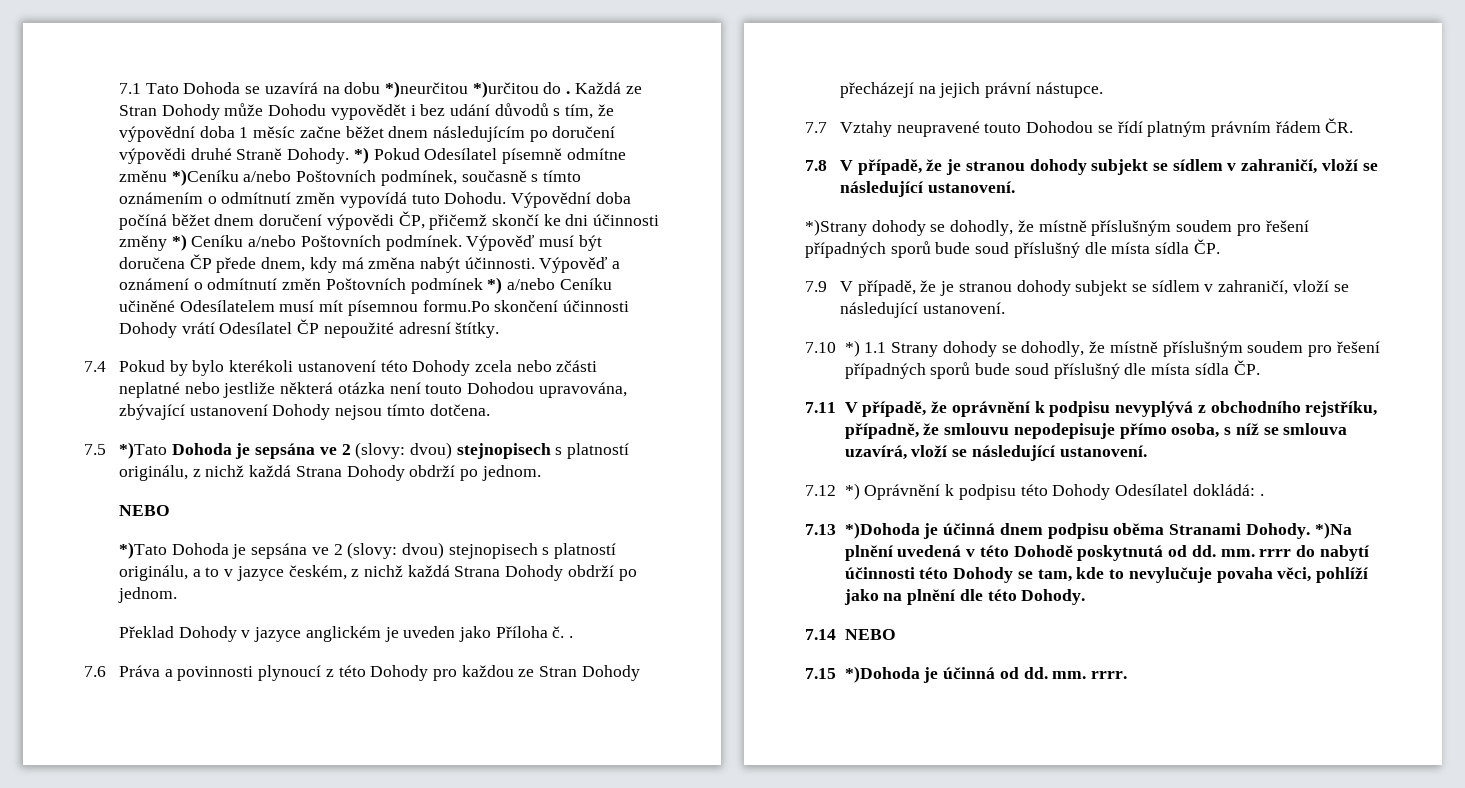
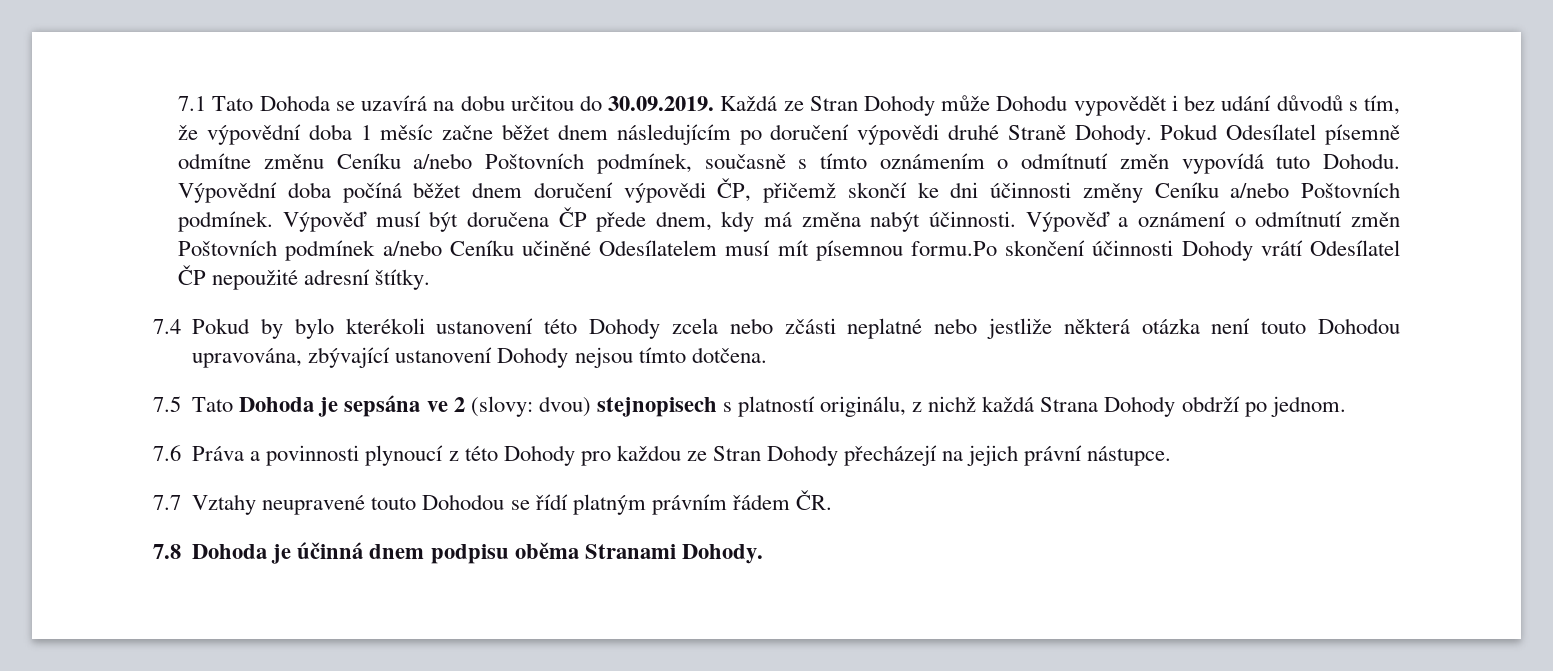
[384,81,571,98] *)neurčitou *)určitou do . -> [510,95,715,111] určitou do 30.09.2019.
[353,147,369,164] *) -> (1152, 134) none
[171,169,239,186] *)Ceníku -> [336,153,401,169] Ceníku
[171,234,187,251] *) -> (1143, 193) none
[487,277,503,294] *) -> (376, 250) none
[118,442,167,459] *)Tato -> [192,397,234,412] Tato
[118,505,170,516] [118,542,617,559] [118,565,637,581] [117,587,177,603] [118,626,574,642] // NEBO // *)Tato Dohoda je sepsána ve 2 (slovy: dvou) stejnopisech s platností originálu, a to v jazyce českém, z nichž každá Strana Dohody obdrží po jednom. // Překlad Dohody v jazyce anglickém je uveden jako Příloha č. . -> (1346, 406) none
[839,159,1378,175] [839,181,1015,197] [805,219,1309,236] [805,239,1220,258] [805,280,1349,296] [839,302,1005,318] [805,340,1380,357] [844,360,1260,379] [805,401,1378,417] [844,423,1348,439] [844,445,1147,461] [805,483,1264,500] [805,522,920,539] V případě, že je stranou dohody subjekt se sídlem v zahraničí, vloží se následující ustanovení. // *)Strany dohody se dohodly, že místně příslušným soudem pro řešení případných sporů bude soud příslušný dle místa sídla ČP. // 7.9 V případě, že je stranou dohody subjekt se sídlem v zahraničí, vloží se následující ustanovení. // 7.10 *) 1.1 Strany dohody se dohodly, že místně příslušným soudem pro řešení případných sporů bude soud příslušný dle místa sídla ČP. // 7.11 V případě, že oprávnění k podpisu nevyplývá z obchodního rejstříku, případně, že smlouvu nepodepisuje přímo osoba, s níž se smlouva uzavírá, vloží se následující ustanovení. // 7.12 *) Oprávnění k podpisu této Dohody Odesílatel dokládá: . // 7.13 *)Dohoda -> [192,544,268,559] Dohoda
[1314,522,1352,539] [844,545,1370,561] [844,567,1369,583] [843,589,1086,605] [805,629,896,640] [805,666,1128,683] *)Na plnění uvedená v této Dohodě poskytnutá od dd. mm. rrrr do nabytí účinnosti této Dohody se tam, kde to nevylučuje povaha věci, pohlíží jako na plnění dle této Dohody. // 7.14 NEBO // 7.15 *)Dohoda je účinná od dd. mm. rrrr. -> (763, 554) none

